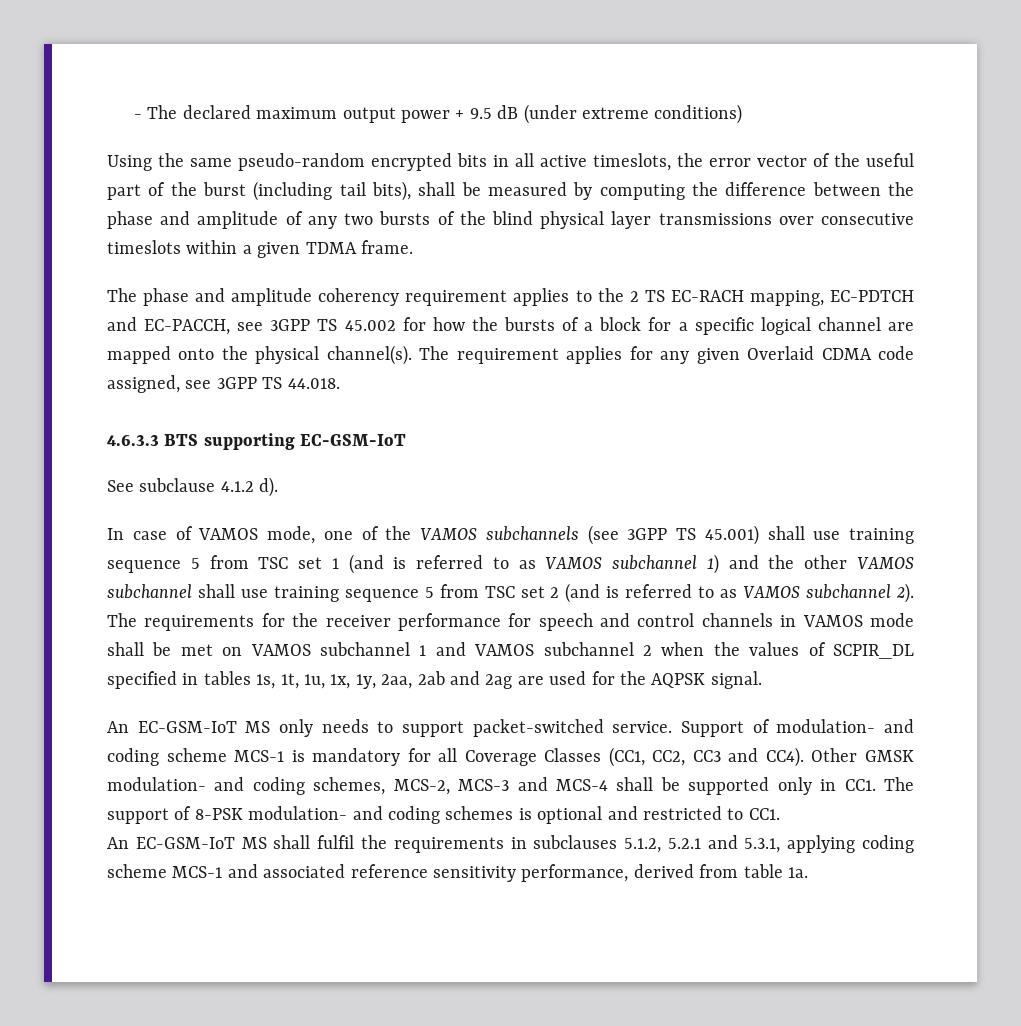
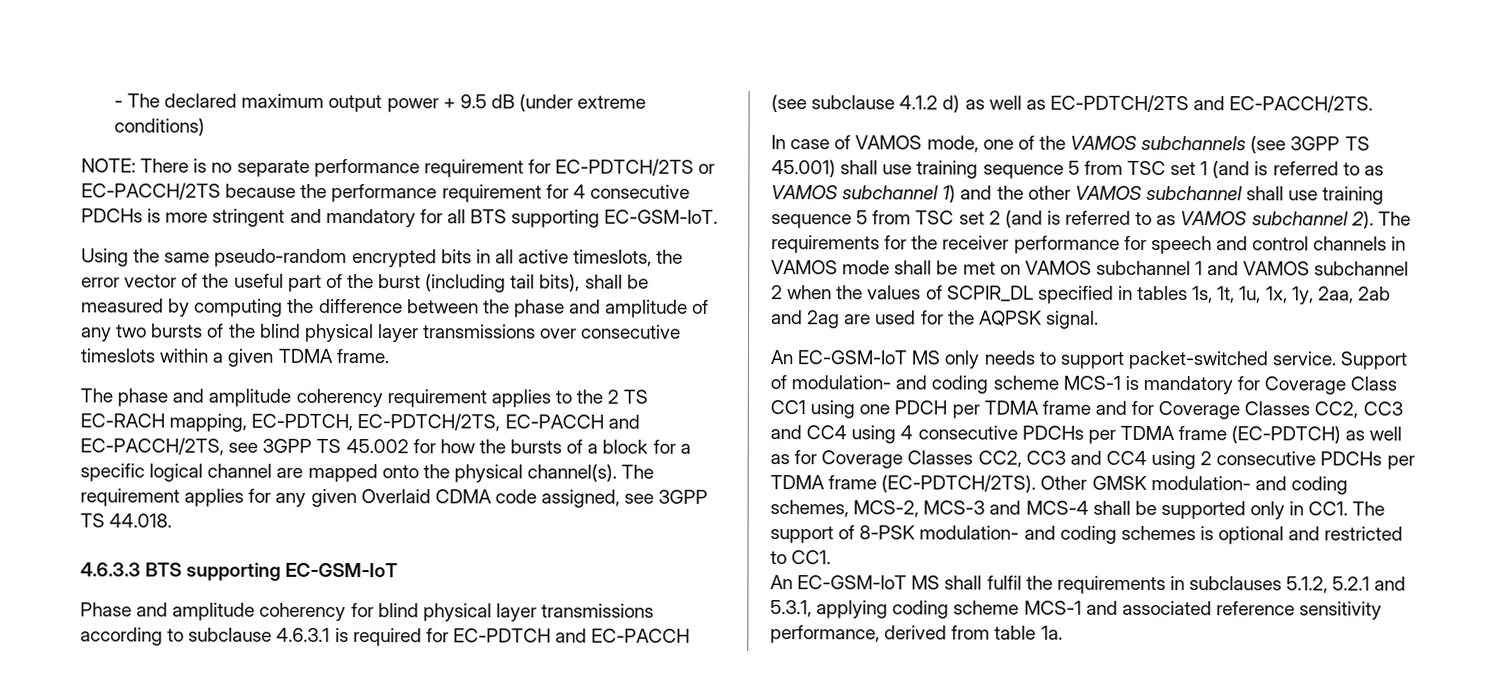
(743, 114) none -> [81,158,716,178] [81,182,690,203] [81,208,719,228] // NOTE: There is no separate performance requirement for EC-PDTCH/2TS or EC-PACCH/2TS because the performance requirement for 4 consecutive PDCHs is more stringent and mandatory for all BTS supporting EC-GSM-IoT.
[830,290,915,302] [107,317,231,335] EC-PDTCH and EC-PACCH, -> [251,413,640,432] [80,437,224,456] EC-PDTCH, EC-PDTCH/2TS, EC-PACCH and EC-PACCH/2TS,
[107,477,279,497] See subclause 4.1.2 d). -> [80,602,655,622] [80,627,691,647] [771,94,1374,113] Phase and amplitude coherency for blind physical layer transmissions according to subclause 4.6.3.1 is required for EC-PDTCH and EC-PACCH (see subclause 4.1.2 d) as well as EC-PDTCH/2TS and EC-PACCH/2TS.
[438,747,804,767] all Coverage Classes (CC1, CC2, CC3 and CC4). -> [1264,376,1398,395] [770,400,1403,420] [770,425,1403,444] [770,450,1415,470] [770,474,1037,493] Coverage Class CC1 using one PDCH per TDMA frame and for Coverage Classes CC2, CC3 and CC4 using 4 consecutive PDCHs per TDMA frame (EC-PDTCH) as well as for Coverage Classes CC2, CC3 and CC4 using 2 consecutive PDCHs per TDMA frame (EC-PDTCH/2TS).

